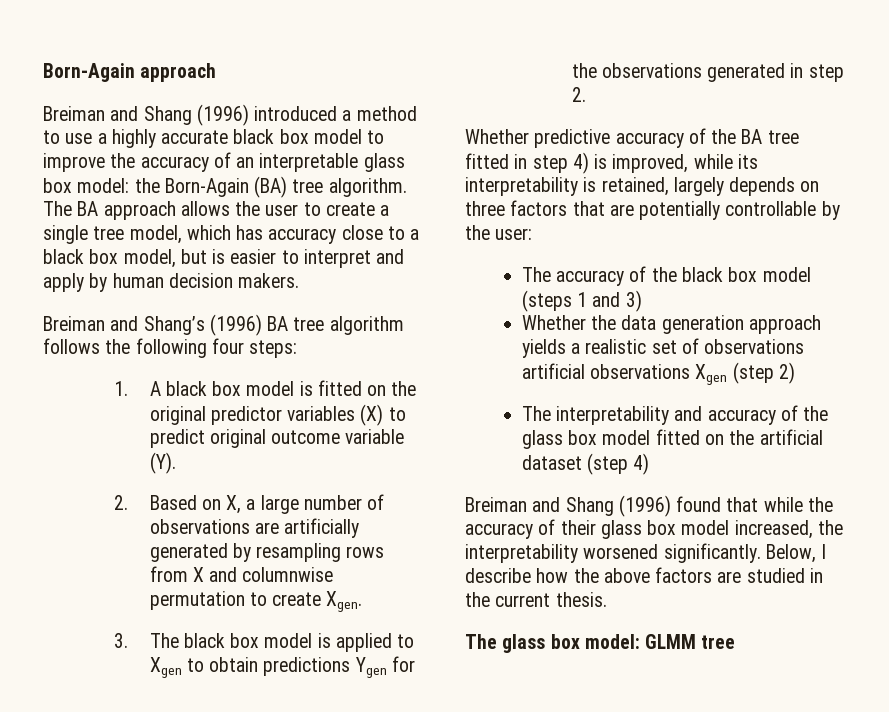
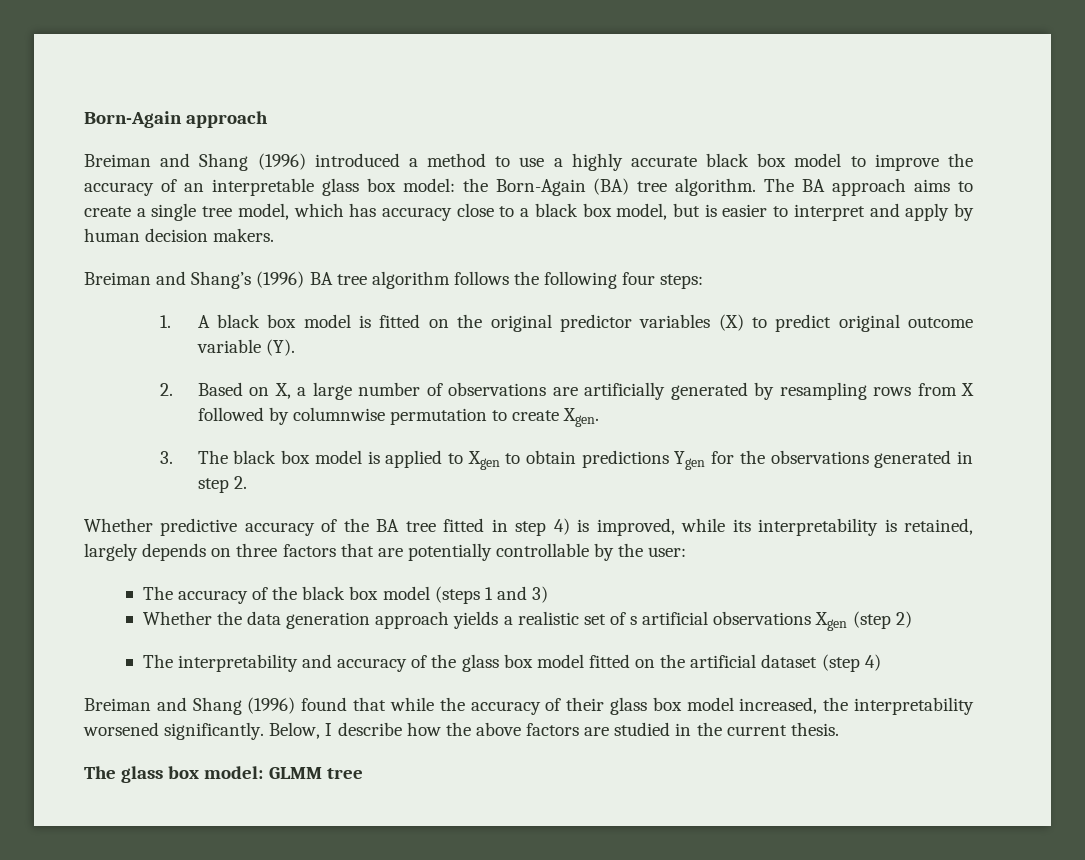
[180,201,299,216] allows the user -> [914,179,951,192] aims
[209,567,238,582] and -> [197,407,289,425] followed by
[704,339,805,354] observations -> [630,616,638,625] s

